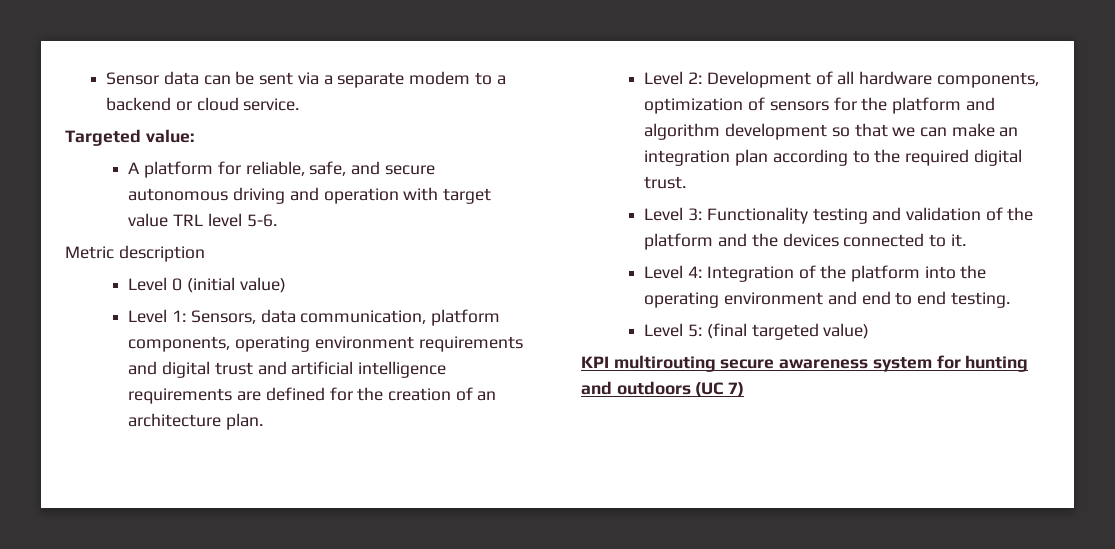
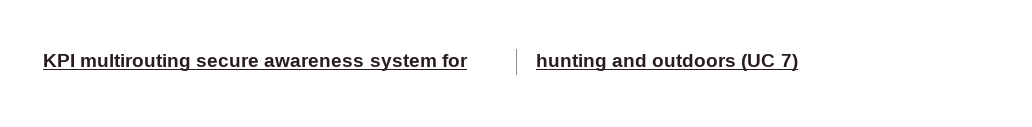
[106,71,506,88] [106,97,300,111] [65,129,194,146] [128,161,435,178] [128,187,492,204] [128,213,277,227] [65,245,205,262] [128,277,286,293] [128,309,501,326] [128,336,523,352] [128,361,447,378] [128,387,497,404] [128,413,264,430] [644,71,1039,88] [644,97,995,114] [644,123,1019,140] [644,149,1022,166] [644,176,687,189] [644,207,1034,224] [644,233,966,250] [644,265,987,282] [644,291,1010,308] [644,323,870,340] Sensor data can be sent via a separate modem to a backend or cloud service. // Targeted value: // A platform for reliable, safe, and secure autonomous driving and operation with target value TRL level 5-6. // Metric description // Level 0 (initial value) // Level 1: Sensors, data communication, platform components, operating environment requirements and digital trust and artificial intelligence requirements are defined for the creation of an architecture plan. // Level 2: Development of all hardware components, optimization of sensors for the platform and algorithm development so that we can make an integration plan according to the required digital trust. // Level 3: Functionality testing and validation of the platform and the devices connected to it. // Level 4: Integration of the platform into the operating environment and end to end testing. // Level 5: (final targeted value) // -> (43, 60) none

